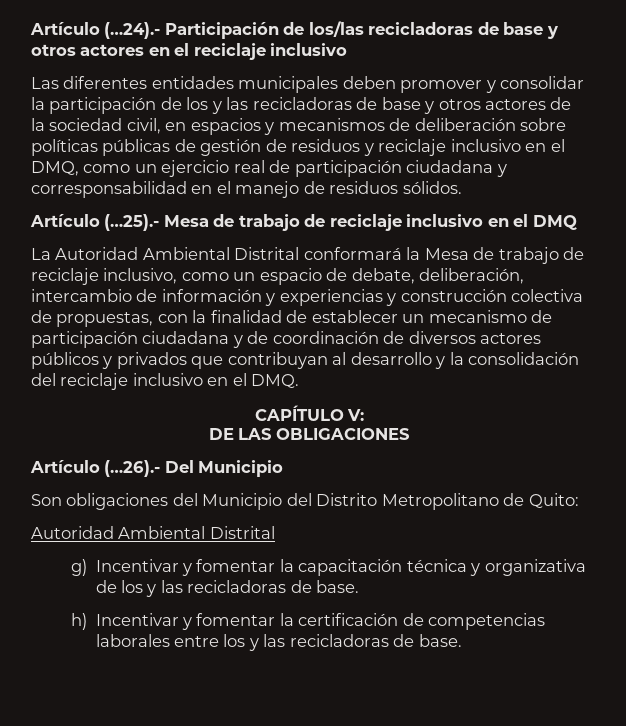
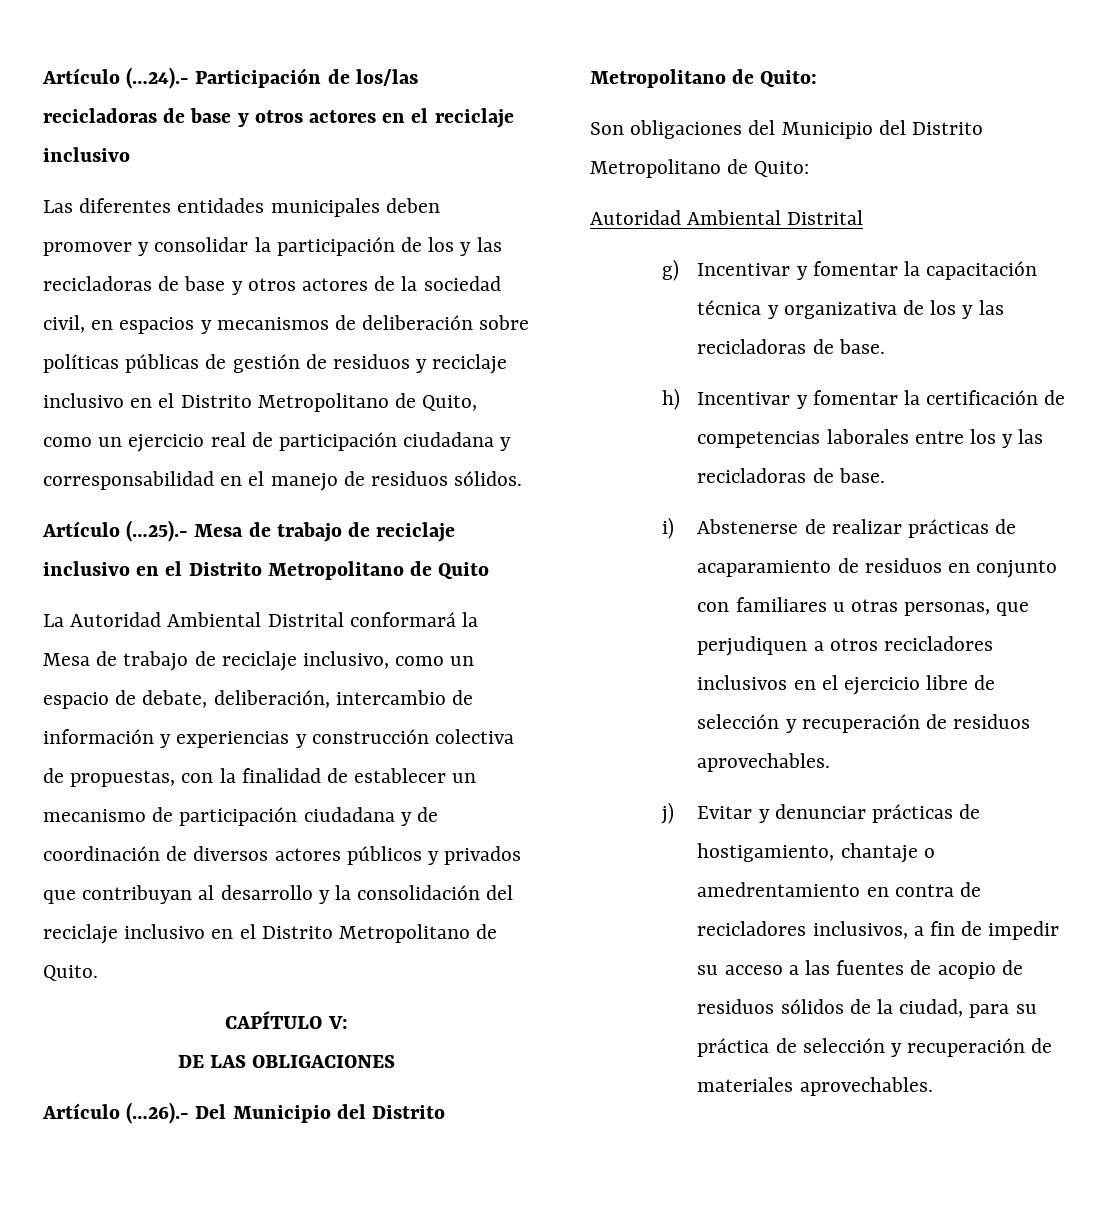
[31,161,79,176] DMQ, -> [180,393,478,412] Distrito Metropolitano de Quito,
[532,215,577,230] DMQ -> [188,561,490,580] Distrito Metropolitano de Quito
[251,374,300,388] DMQ. -> [261,924,498,943] [43,965,98,981] Distrito Metropolitano de Quito.
(284, 468) none -> [336,1104,446,1119] [590,69,818,88] del Distrito Metropolitano de Quito:
(462, 640) none -> [661,517,1017,539] [697,558,1058,578] [697,597,1030,616] [697,636,993,656] [697,675,996,695] [697,714,1031,733] [697,753,831,772] [660,802,981,824] [697,843,935,863] [697,882,981,897] [697,921,1060,940] [697,960,1023,979] [697,999,1037,1018] [697,1038,1053,1057] [697,1077,933,1096] // i) Abstenerse de realizar prácticas de acaparamiento de residuos en conjunto con familiares u otras personas, que perjudiquen a otros recicladores inclusivos en el ejercicio libre de selección y recuperación de residuos aprovechables. // j) Evitar y denunciar prácticas de hostigamiento, chantaje o amedrentamiento en contra de recicladores inclusivos, a fin de impedir su acceso a las fuentes de acopio de residuos sólidos de la ciudad, para su práctica de selección y recuperación de materiales aprovechables.

